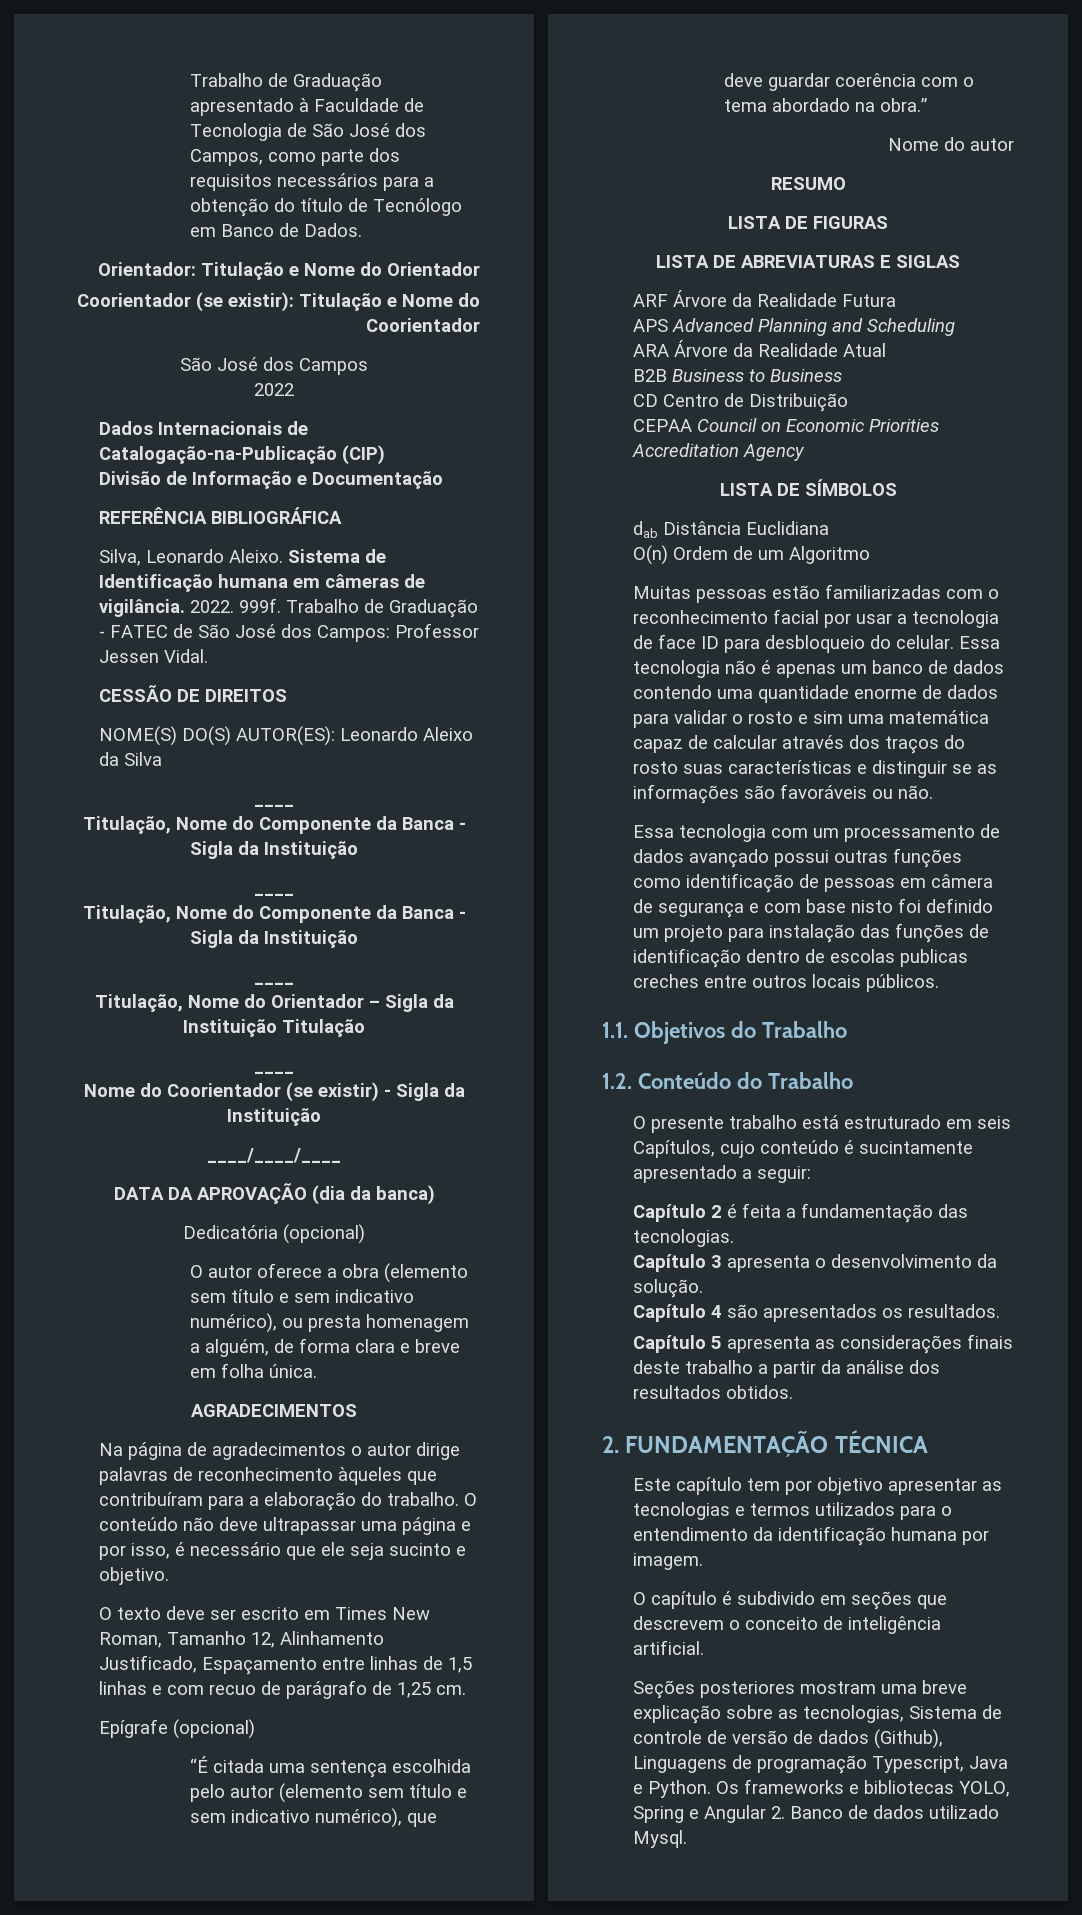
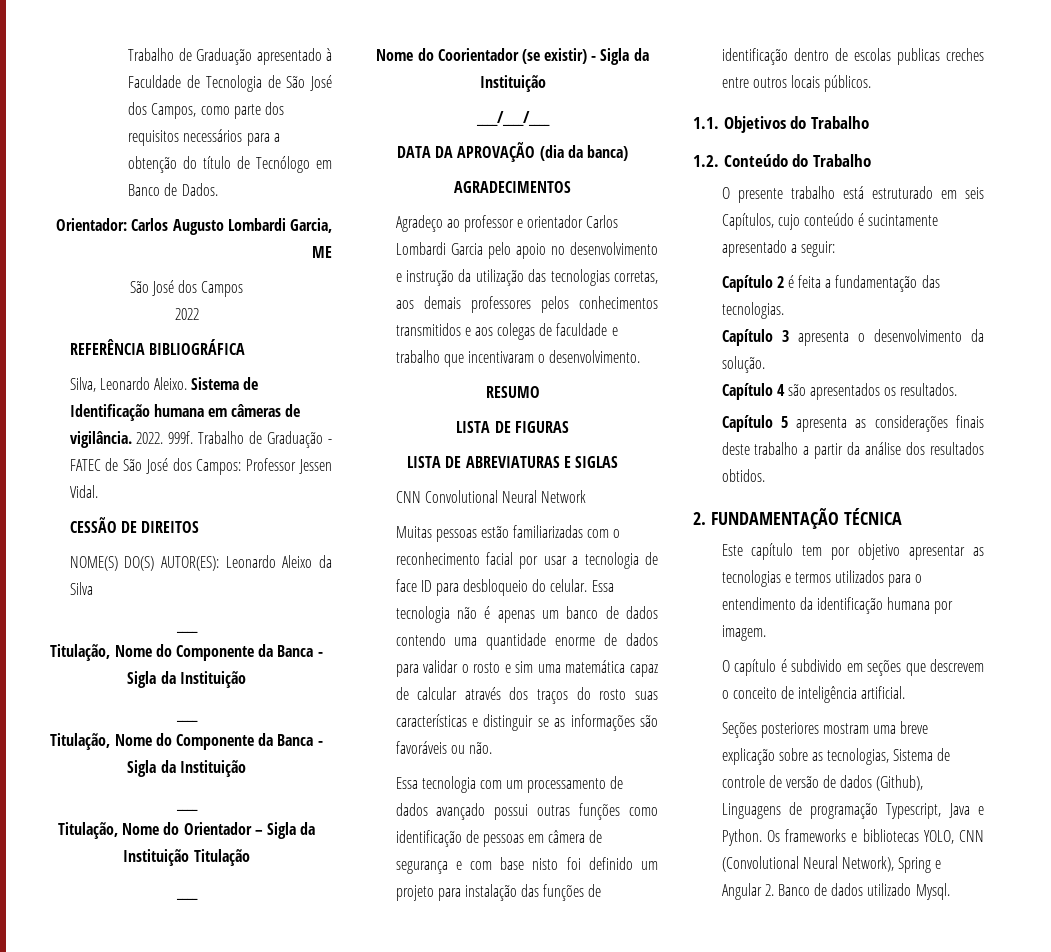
[201,262,480,280] [77,292,480,312] [366,318,480,332] Titulação e Nome do Orientador // Coorientador (se existir): Titulação e Nome do Coorientador -> [131,218,332,235] [312,246,332,258] Carlos Augusto Lombardi Garcia, ME
[98,421,308,435] [98,445,385,465] [98,471,443,489] // Dados Internacionais de Catalogação-na-Publicação (CIP) // Divisão de Informação e Documentação -> (199, 314) none
[183,1224,365,1244] [190,1263,469,1283] [190,1289,415,1303] [190,1313,470,1333] [190,1338,461,1357] [190,1363,318,1378] [191,1404,357,1417] [98,1442,460,1460] [98,1467,437,1485] [98,1492,477,1511] [98,1517,471,1535] [98,1542,466,1560] [98,1567,169,1585] [98,1606,430,1620] [98,1631,384,1648] [98,1655,472,1675] [98,1680,466,1699] [98,1719,255,1739] [190,1756,472,1778] [190,1783,468,1803] [190,1808,438,1828] [724,73,975,91] [724,98,928,112] [888,137,1014,151] Dedicatória (opcional) // O autor oferece a obra (elemento sem título e sem indicativo numérico), ou presta homenagem a alguém, de forma clara e breve em folha única. // AGRADECIMENTOS // Na página de agradecimentos o autor dirige palavras de reconhecimento àqueles que contribuíram para a elaboração do trabalho. O conteúdo não deve ultrapassar uma página e por isso, é necessário que ele seja sucinto e objetivo. // O texto deve ser escrito em Times New Roman, Tamanho 12, Alinhamento Justificado, Espaçamento entre linhas de 1,5 linhas e com recuo de parágrafo de 1,25 cm. // Epígrafe (opcional) // “É citada uma sentença escolhida pelo autor (elemento sem título e sem indicativo numérico), que deve guardar coerência com o tema abordado na obra.” // Nome do autor -> [454,181,571,193] [395,215,619,232] [395,242,658,259] [395,269,658,286] [395,296,658,313] [395,323,618,340] [395,350,641,367] AGRADECIMENTOS // Agradeço ao professor e orientador Carlos Lombardi Garcia pelo apoio no desenvolvimento e instrução da utilização das tecnologias corretas, aos demais professores pelos conhecimentos transmitidos e aos colegas de faculdade e trabalho que incentivaram o desenvolvimento.
[632,290,896,307] [632,318,955,336] [632,340,886,357] [632,369,842,382] [632,393,848,412] [632,418,939,432] [631,443,805,461] [719,479,897,496] [632,521,829,538] [632,545,870,565] ARF Árvore da Realidade Futura // APS Advanced Planning and Scheduling // ARA Árvore da Realidade Atual // B2B Business to Business // CD Centro de Distribuição // CEPAA Council on Economic Priorities Accreditation Agency // LISTA DE SÍMBOLOS // dab Distância Euclidiana // O(n) Ordem de um Algoritmo -> [395,490,587,503] CNN Convolutional Neural Network
(1010, 1789) none -> [959,830,984,842] [721,856,894,872] CNN (Convolutional Neural Network),

